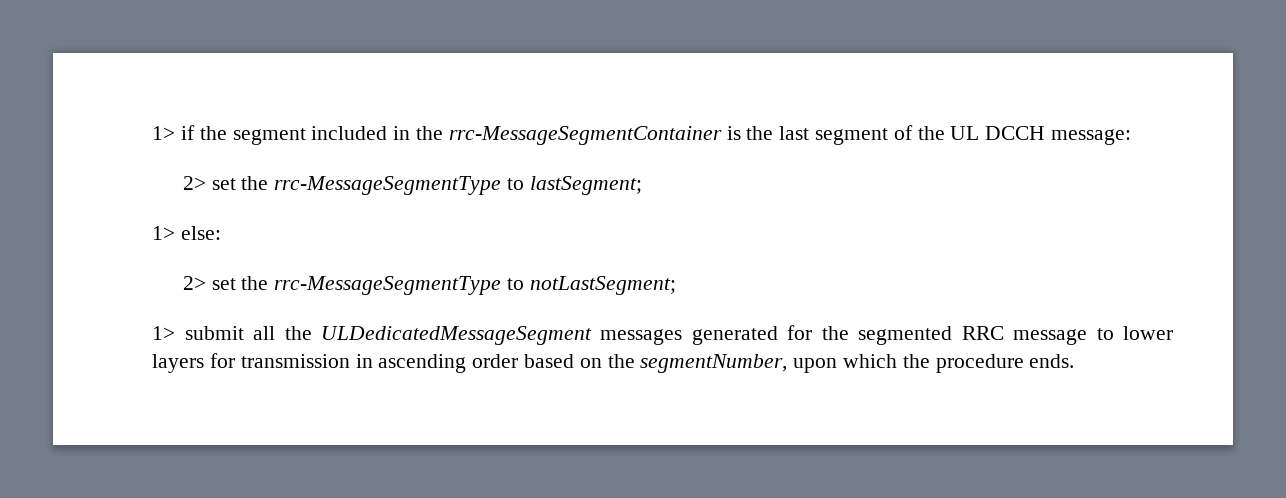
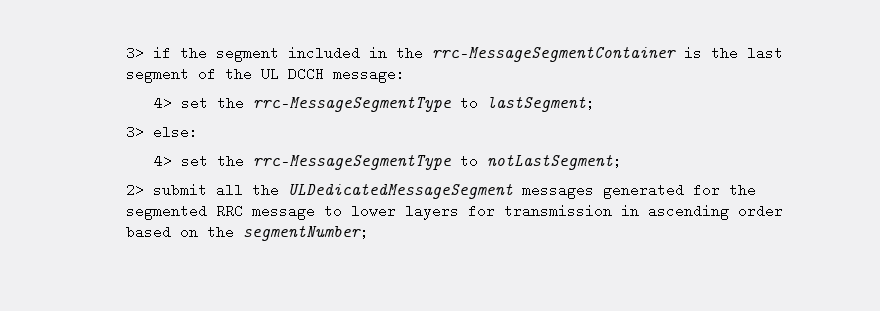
[152,126,176,140] 1> -> [126,46,145,60] 3>
[182,176,206,190] 2> -> [154,96,173,110] 4>
[152,226,176,240] 1> -> [126,125,145,139] 3>
[182,276,206,290] 2> -> [154,154,173,168] 4>
[152,326,176,340] 1> -> [126,183,145,197] 2>
[640,354,1075,373] segmentNumber, upon which the procedure ends. -> [243,225,370,241] segmentNumber;

